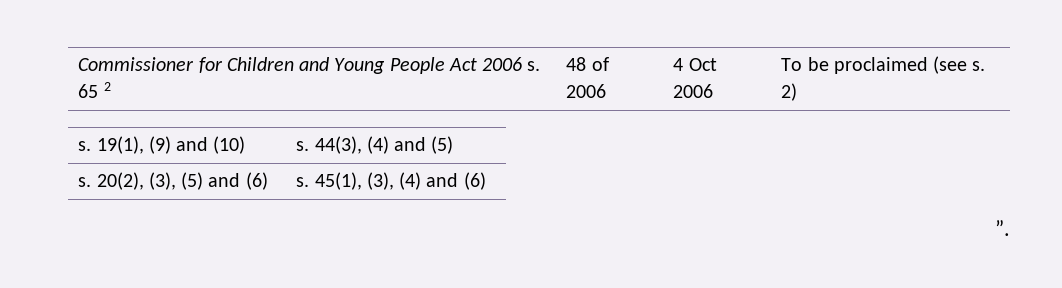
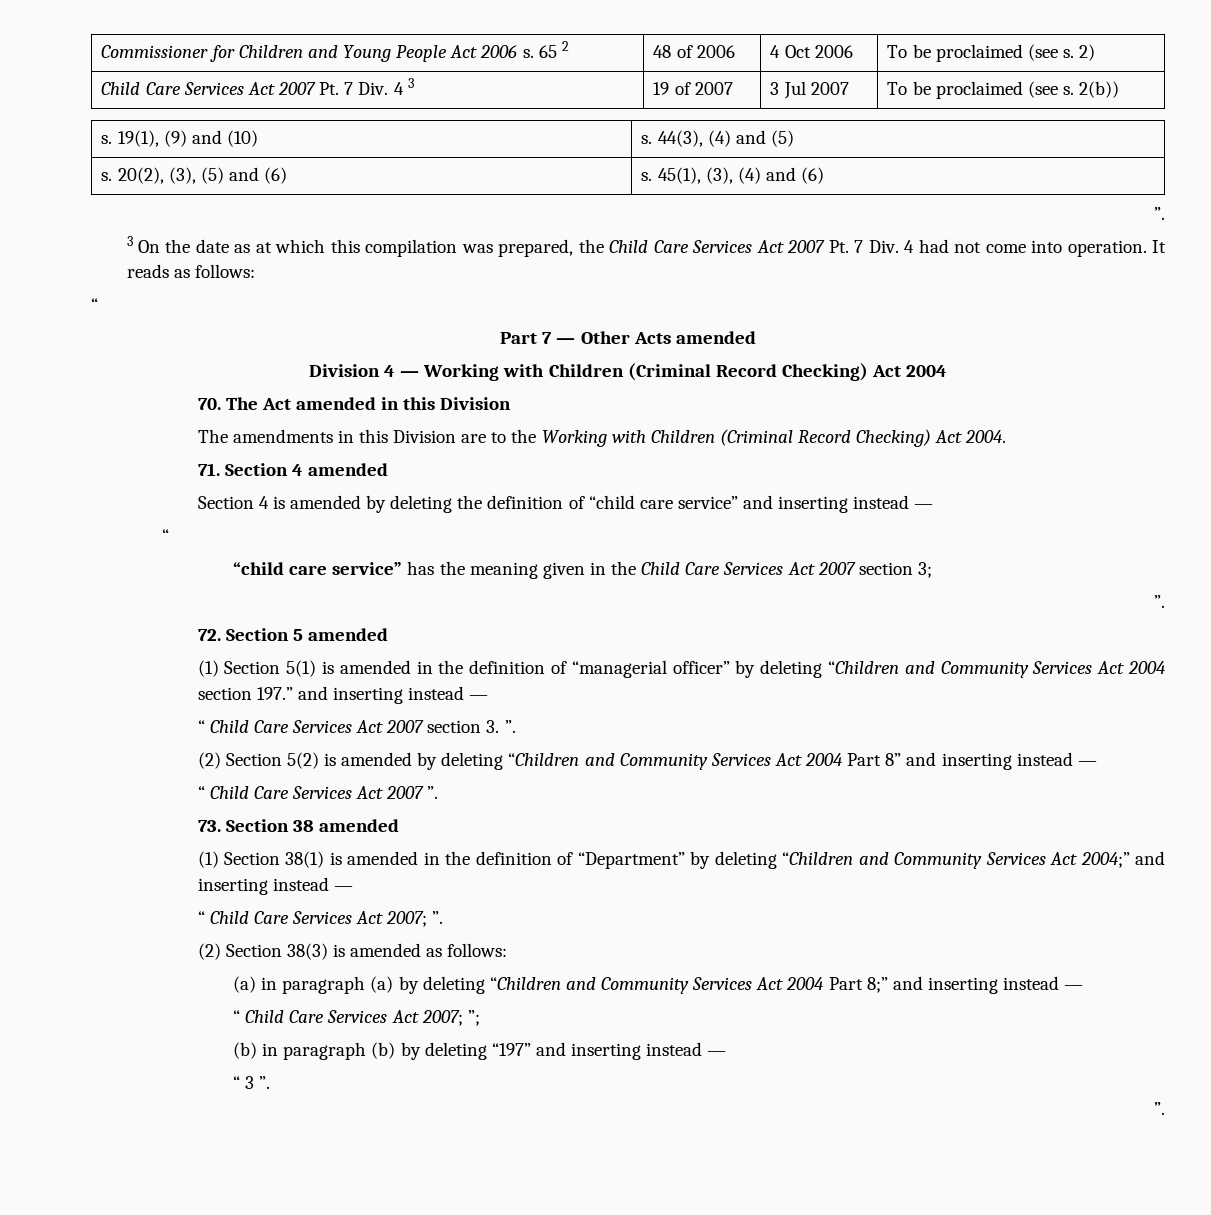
(798, 92) none -> [101,78,414,95] [653,82,733,95] [770,81,849,99] [887,81,1120,99] // Child Care Services Act 2007 Pt. 7 Div. 4 3 | 19 of 2007 | 3 Jul 2007 | To be proclaimed (see s. 2(b))
(1010, 228) none -> [126,236,1166,257] [126,264,255,278] [91,298,98,311] [500,331,756,344] [308,363,948,381] [197,397,512,410] [197,429,1007,447] [197,463,388,476] [197,495,934,513] [162,529,170,542] [233,561,932,579] [1154,595,1165,608] [197,628,388,641] [197,660,1165,678] [197,686,489,704] [197,720,516,733] [197,752,1097,770] [197,786,439,799] [197,819,399,832] [197,851,1165,869] [197,877,353,895] [197,911,444,927] [197,943,508,960] [233,976,1084,994] [233,1010,480,1026] [233,1042,727,1060] [233,1076,271,1089] [1154,1102,1165,1115] // 3 On the date as at which this compilation was prepared, the Child Care Services Act 2007 Pt. 7 Div. 4 had not come into operation. It reads as follows: // “ // Part 7 — Other Acts amended // Division 4 — Working with Children (Criminal Record Checking) Act 2004 // 70. The Act amended in this Division // The amendments in this Division are to the Working with Children (Criminal Record Checking) Act 2004. // 71. Section 4 amended // Section 4 is amended by deleting the definition of “child care service” and inserting instead — // “ // “child care service” has the meaning given in the Child Care Services Act 2007 section 3; // ”. // 72. Section 5 amended // (1) Section 5(1) is amended in the definition of “managerial officer” by deleting “Children and Community Services Act 2004 section 197.” and inserting instead — // “ Child Care Services Act 2007 section 3. ”. // (2) Section 5(2) is amended by deleting “Children and Community Services Act 2004 Part 8” and inserting instead — // “ Child Care Services Act 2007 ”. // 73. Section 38 amended // (1) Section 38(1) is amended in the definition of “Department” by deleting “Children and Community Services Act 2004;” and inserting instead — // “ Child Care Services Act 2007; ”. // (2) Section 38(3) is amended as follows: // (a) in paragraph (a) by deleting “Children and Community Services Act 2004 Part 8;” and inserting instead — // “ Child Care Services Act 2007; ”; // (b) in paragraph (b) by deleting “197” and inserting instead — // “ 3 ”. // ”.

